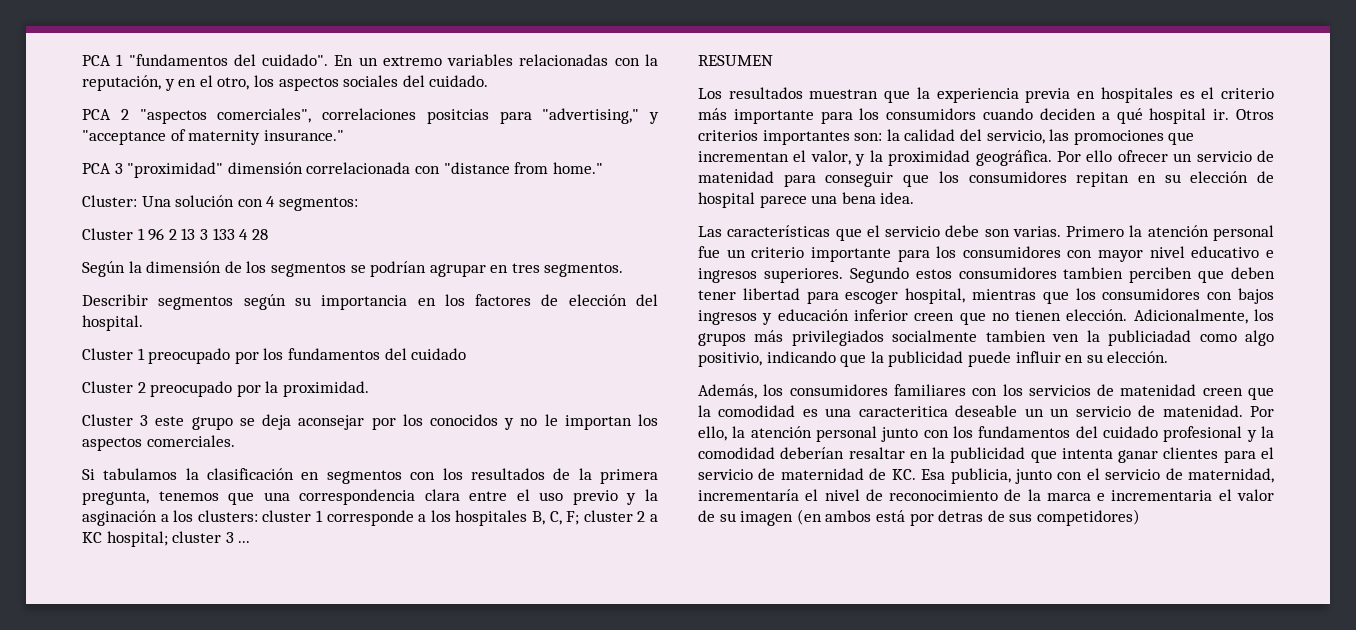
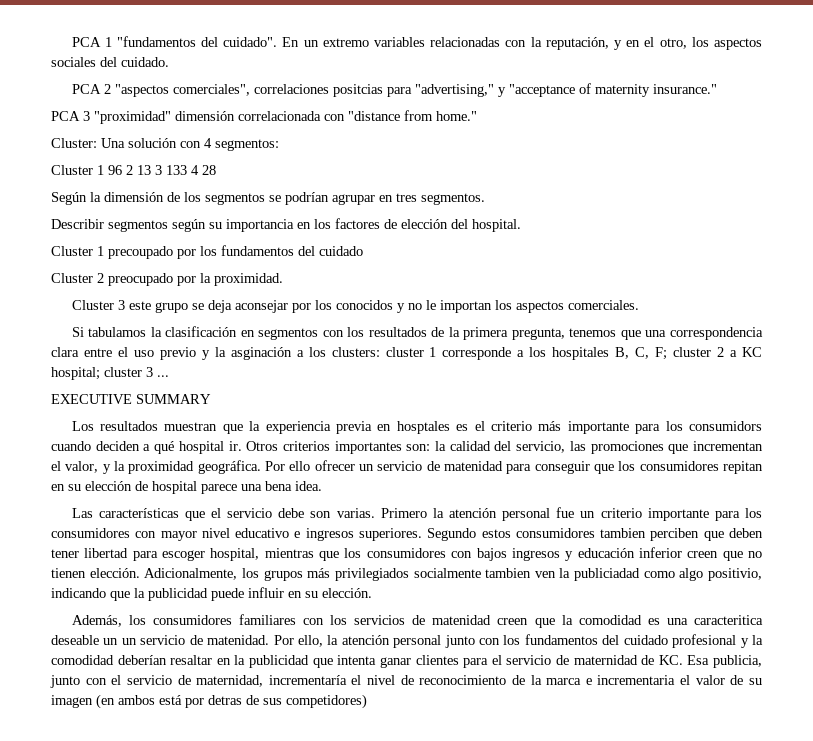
[148,348,231,364] preocupado -> [108,246,173,259] precoupado
[698,55,773,66] RESUMEN -> [51,394,211,404] EXECUTIVE SUMMARY
[1100,87,1173,103] hospitales -> [396,421,450,434] hosptales

